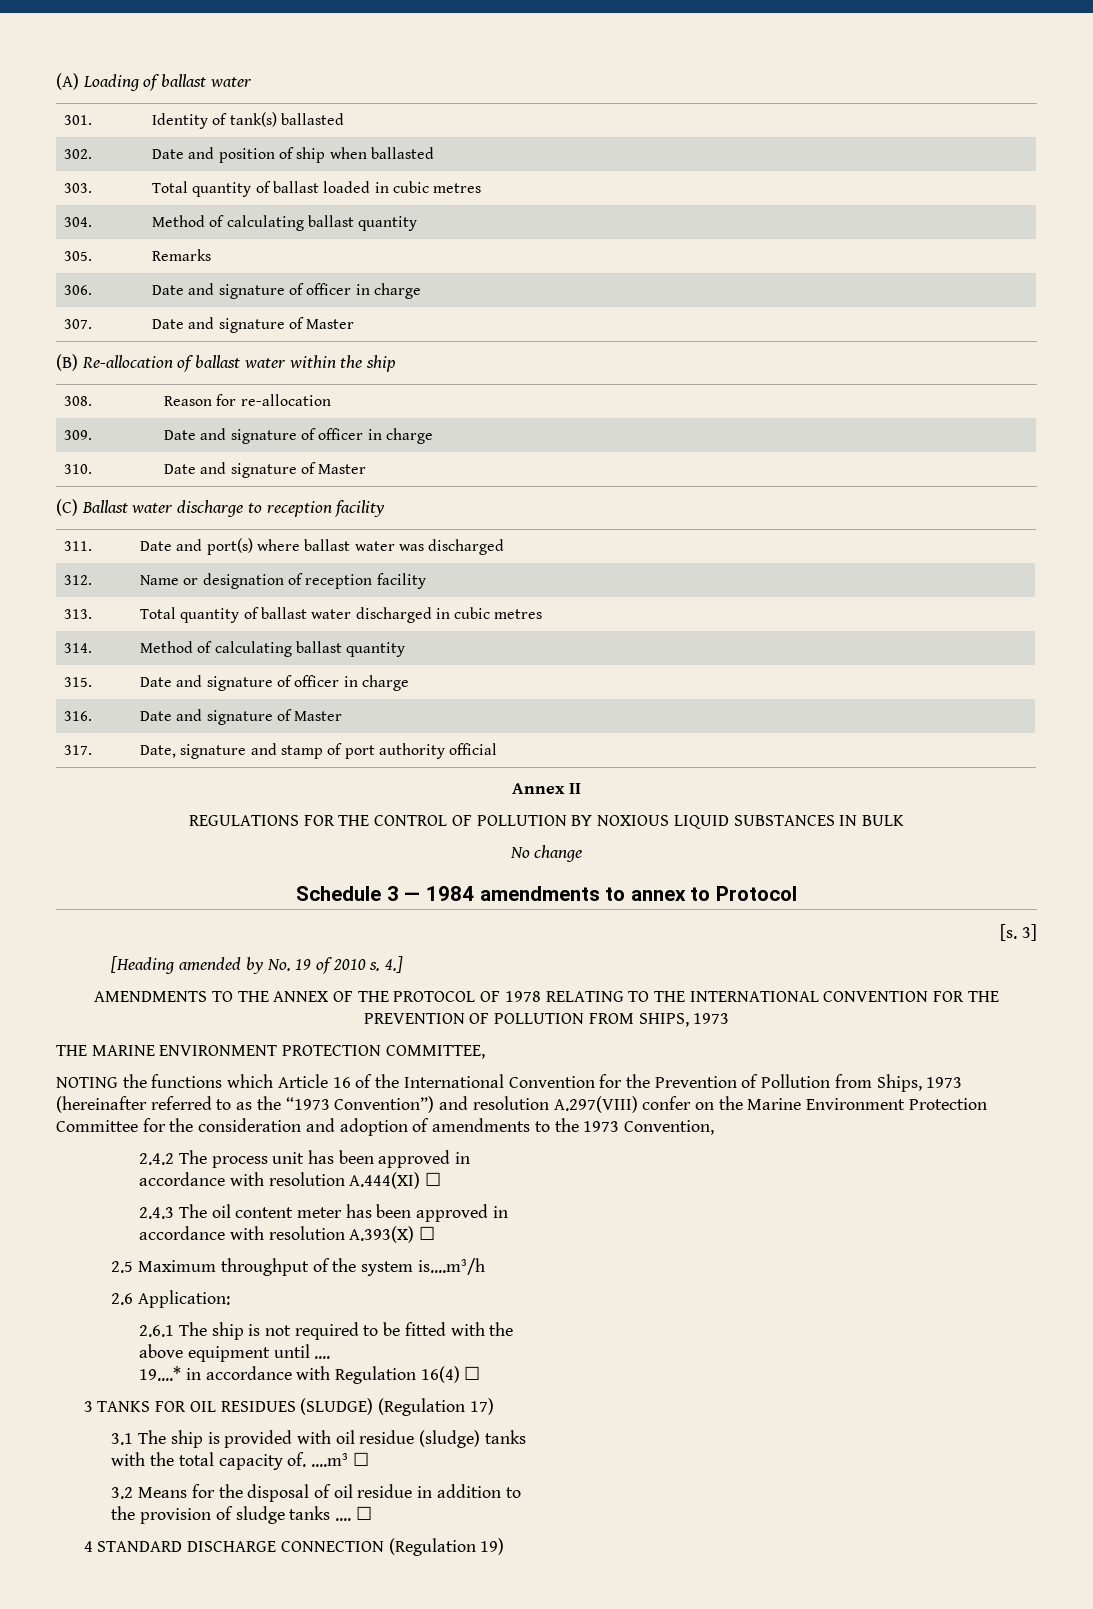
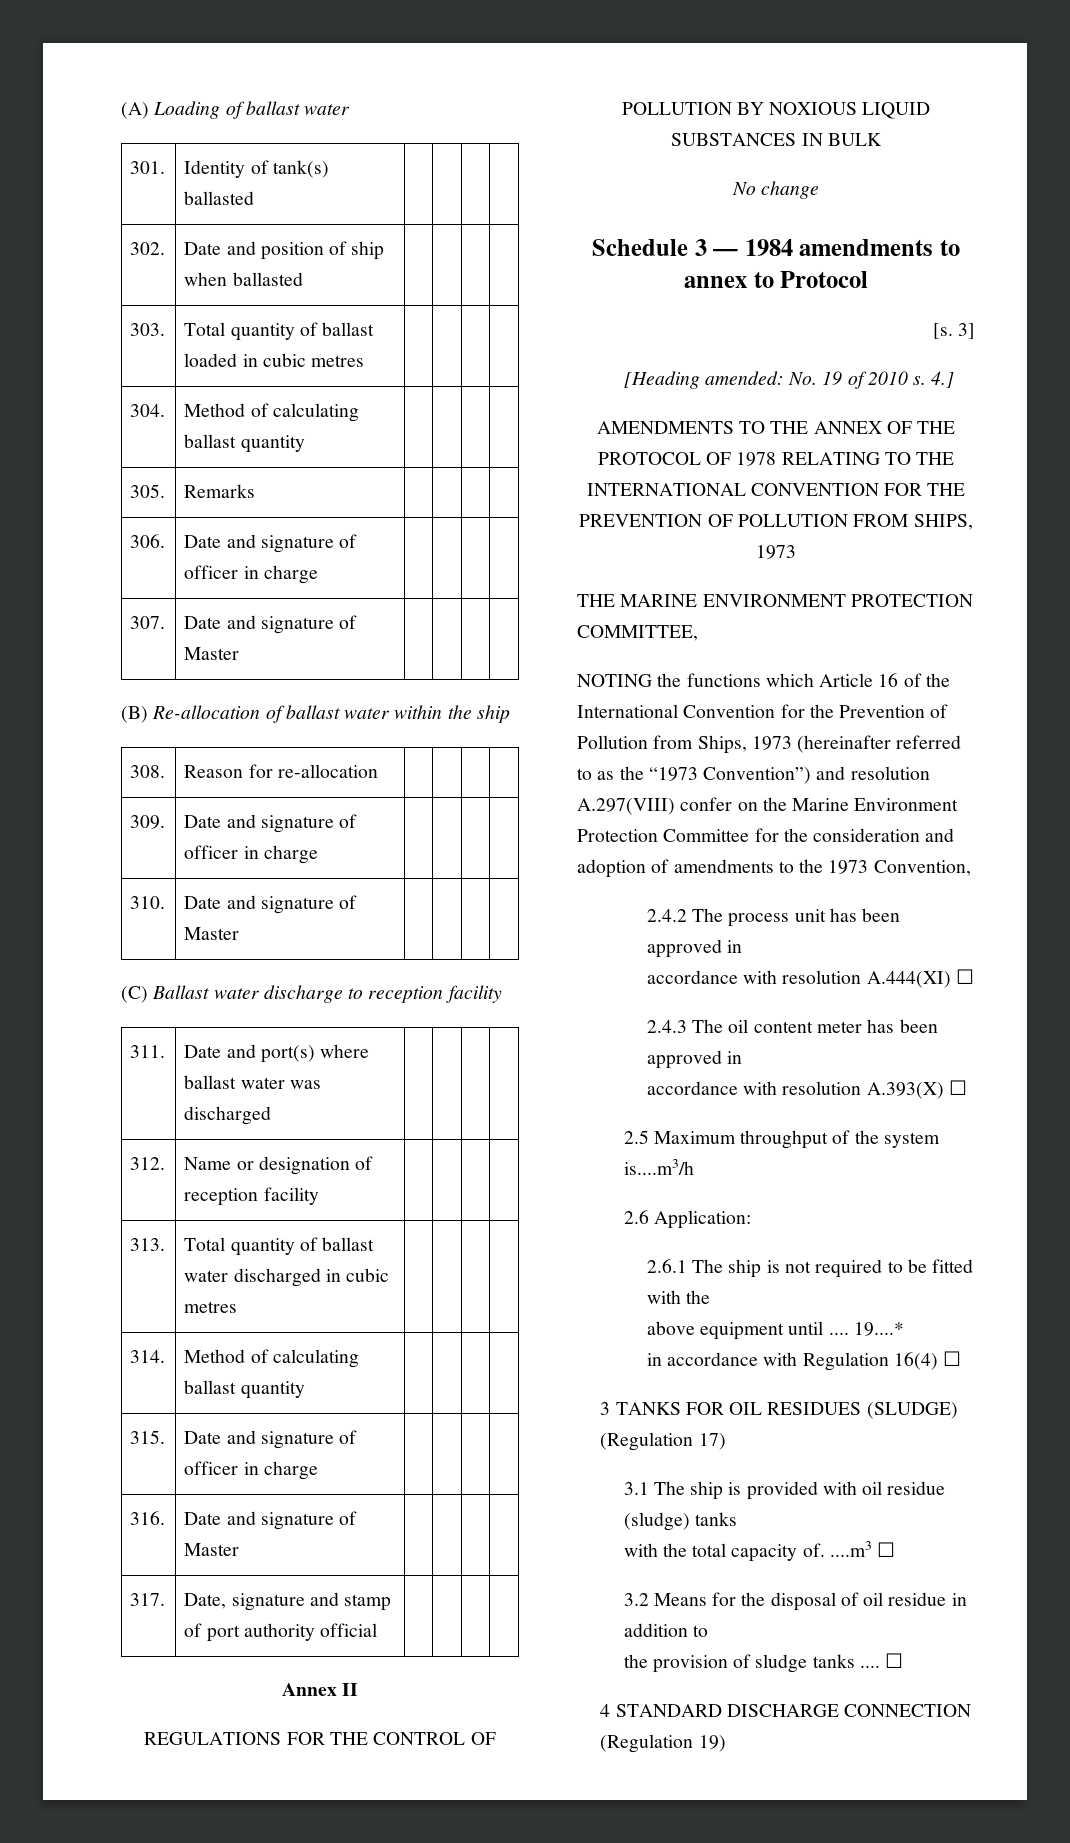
[179,957,264,974] amended by -> [704,371,784,385] amended:
[139,1366,182,1381] // 19....* -> [853,1322,904,1336] 19....* //

